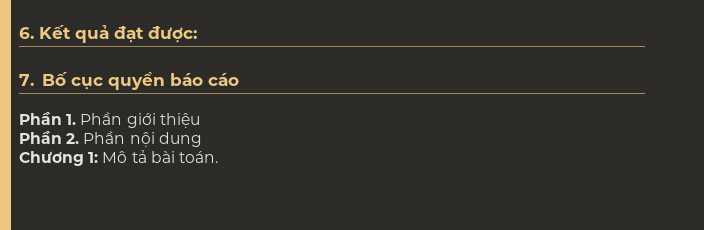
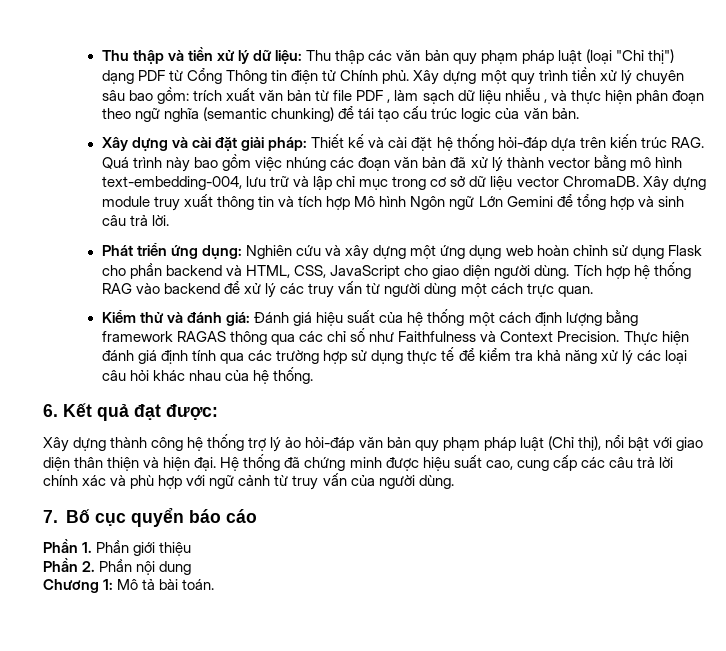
(19, 33) none -> [101,47,674,65] [101,67,684,85] [101,87,704,104] [101,106,579,122] [101,134,704,152] [101,154,682,172] [101,176,706,191] [101,194,684,211] [101,215,170,226] [101,242,702,260] [101,262,691,279] [101,281,593,298] [101,309,638,326] [101,328,689,345] [101,347,687,365] [101,367,314,384] Thu thập và tiền xử lý dữ liệu: Thu thập các văn bản quy phạm pháp luật (loại "Chỉ thị") dạng PDF từ Cổng Thông tin điện tử Chính phủ. Xây dựng một quy trình tiền xử lý chuyên sâu bao gồm: trích xuất văn bản từ file PDF , làm sạch dữ liệu nhiễu , và thực hiện phân đoạn theo ngữ nghĩa (semantic chunking) để tái tạo cấu trúc logic của văn bản. // Xây dựng và cài đặt giải pháp: Thiết kế và cài đặt hệ thống hỏi-đáp dựa trên kiến trúc RAG. Quá trình này bao gồm việc nhúng các đoạn văn bản đã xử lý thành vector bằng mô hình text-embedding-004, lưu trữ và lập chỉ mục trong cơ sở dữ liệu vector ChromaDB. Xây dựng module truy xuất thông tin và tích hợp Mô hình Ngôn ngữ Lớn Gemini để tổng hợp và sinh câu trả lời. // Phát triển ứng dụng: Nghiên cứu và xây dựng một ứng dụng web hoàn chỉnh sử dụng Flask cho phần backend và HTML, CSS, JavaScript cho giao diện người dùng. Tích hợp hệ thống RAG vào backend để xử lý các truy vấn từ người dùng một cách trực quan. // Kiểm thử và đánh giá: Đánh giá hiệu suất của hệ thống một cách định lượng bằng framework RAGAS thông qua các chỉ số như Faithfulness và Context Precision. Thực hiện đánh giá định tính qua các trường hợp sử dụng thực tế để kiểm tra khả năng xử lý các loại câu hỏi khác nhau của hệ thống. //
(197, 34) none -> [43,434,704,452] [43,454,673,471] [43,473,454,490] // Xây dựng thành công hệ thống trợ lý ảo hỏi-đáp văn bản quy phạm pháp luật (Chỉ thị), nổi bật với giao diện thân thiện và hiện đại. Hệ thống đã chứng minh được hiệu suất cao, cung cấp các câu trả lời chính xác và phù hợp với ngữ cảnh từ truy vấn của người dùng.

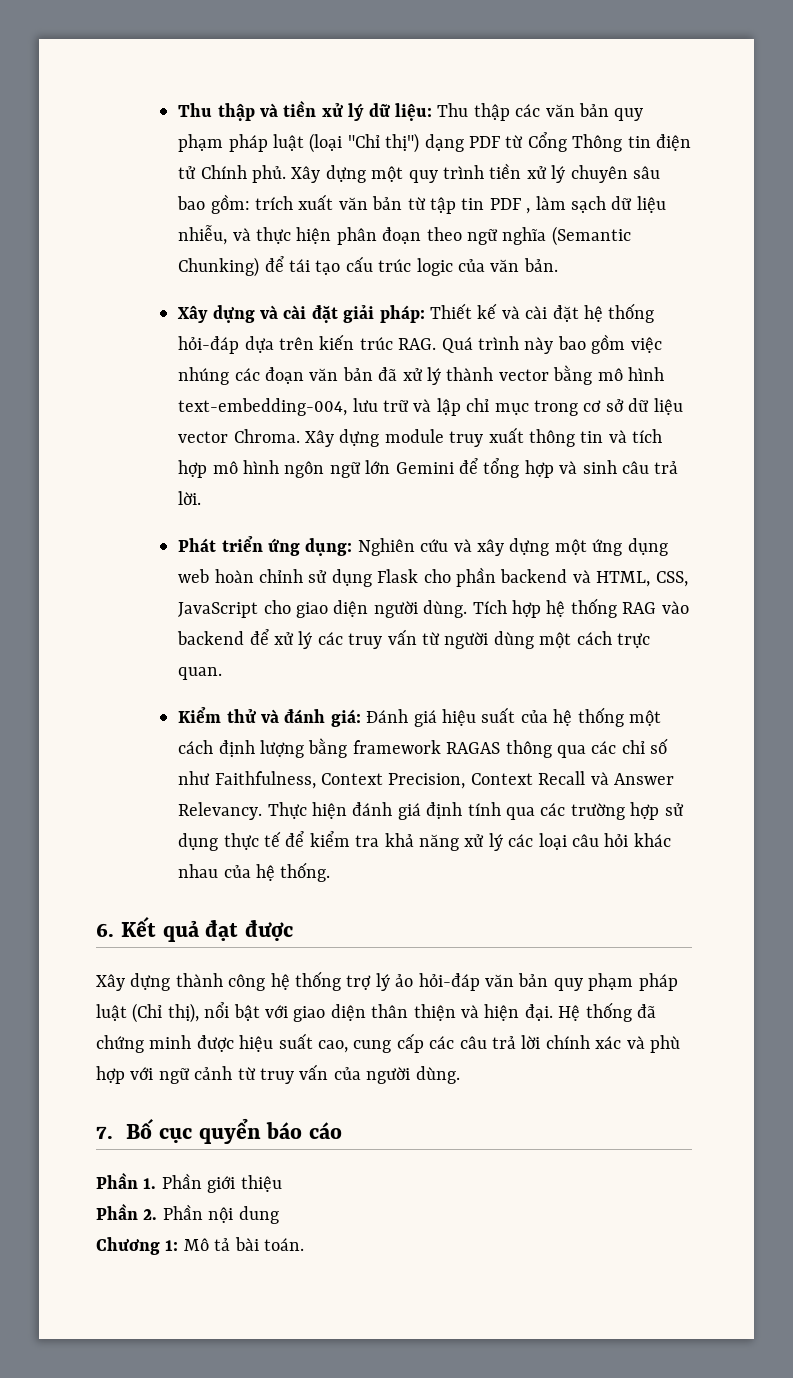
[333,90,353,101] file -> [430,197,485,214] tập tin
[504,87,547,103] nhiễu , -> [178,225,228,245] nhiễu,
[203,107,335,122] (semantic chunking) -> [551,226,631,246] [178,257,260,277] (Semantic Chunking)
[562,176,639,187] ChromaDB. -> [233,429,300,443] Chroma.
[354,196,503,210] Mô hình Ngôn ngữ Lớn -> [212,460,391,478] mô hình ngôn ngữ lớn
[398,331,620,342] Faithfulness và Context Precision. -> [214,771,675,789] [178,802,263,820] Faithfulness, Context Precision, Context Recall và Answer Relevancy.
[166,404,218,420] được: -> [245,920,293,941] được

